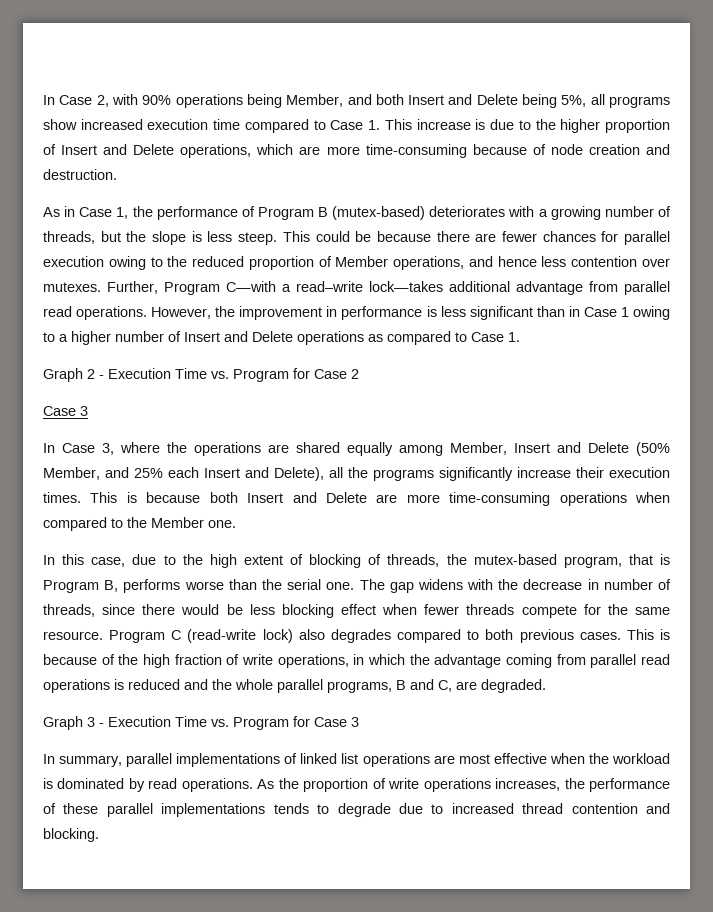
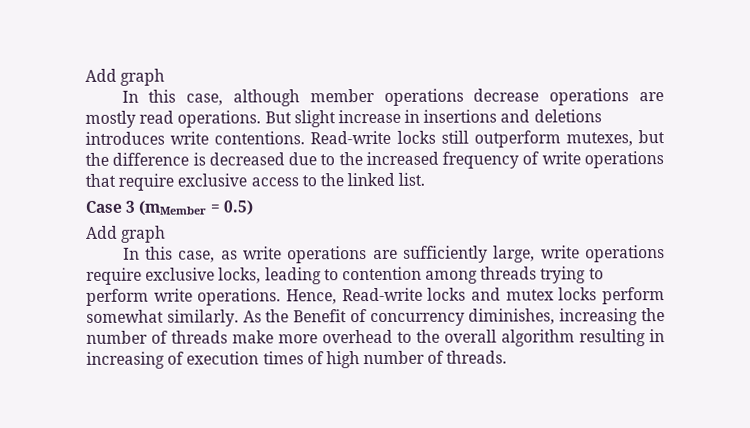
[43,94,670,108] [43,119,671,133] [43,144,671,158] [43,169,117,180] [43,206,671,220] [43,231,670,245] [43,256,670,270] [43,281,670,295] [43,306,670,320] [43,331,520,345] [43,368,359,382] [43,406,88,416] [43,442,670,456] [43,467,670,481] [43,492,670,506] [43,517,236,531] [43,554,670,568] [43,579,671,593] [43,604,670,618] [43,629,670,643] [43,654,670,668] [43,679,546,693] [43,716,359,730] [43,753,671,767] [43,778,670,792] [43,803,670,817] [43,828,99,842] In Case 2, with 90% operations being Member, and both Insert and Delete being 5%, all programs show increased execution time compared to Case 1. This increase is due to the higher proportion of Insert and Delete operations, which are more time-consuming because of node creation and destruction. // As in Case 1, the performance of Program B (mutex-based) deteriorates with a growing number of threads, but the slope is less steep. This could be because there are fewer chances for parallel execution owing to the reduced proportion of Member operations, and hence less contention over mutexes. Further, Program C—with a read–write lock—takes additional advantage from parallel read operations. However, the improvement in performance is less significant than in Case 1 owing to a higher number of Insert and Delete operations as compared to Case 1. // Graph 2 - Execution Time vs. Program for Case 2 // Case 3 // In Case 3, where the operations are shared equally among Member, Insert and Delete (50% Member, and 25% each Insert and Delete), all the programs significantly increase their execution times. This is because both Insert and Delete are more time-consuming operations when compared to the Member one. // In this case, due to the high extent of blocking of threads, the mutex-based program, that is Program B, performs worse than the serial one. The gap widens with the decrease in number of threads, since there would be less blocking effect when fewer threads compete for the same resource. Program C (read-write lock) also degrades compared to both previous cases. This is because of the high fraction of write operations, in which the advantage coming from parallel read operations is reduced and the whole parallel programs, B and C, are degraded. // Graph 3 - Execution Time vs. Program for Case 3 // In summary, parallel implementations of linked list operations are most effective when the workload is dominated by read operations. As the proportion of write operations increases, the performance of these parallel implementations tends to degrade due to increased thread contention and blocking. -> [85,68,166,86] [121,88,664,107] [85,109,602,128] [85,130,665,148] [85,151,664,169] [85,172,426,191] [85,200,254,216] [86,225,167,243] [122,245,666,264] [86,266,604,285] [86,287,666,306] [86,308,665,327] [86,329,665,347] [86,350,508,369] Add graph // In this case, although member operations decrease operations are mostly read operations. But slight increase in insertions and deletions introduces write contentions. Read-write locks still outperform mutexes, but the difference is decreased due to the increased frequency of write operations that require exclusive access to the linked list. // Case 3 (mMember = 0.5) // Add graph // In this case, as write operations are sufficiently large, write operations require exclusive locks, leading to contention among threads trying to perform write operations. Hence, Read-write locks and mutex locks perform somewhat similarly. As the Benefit of concurrency diminishes, increasing the number of threads make more overhead to the overall algorithm resulting in increasing of execution times of high number of threads.

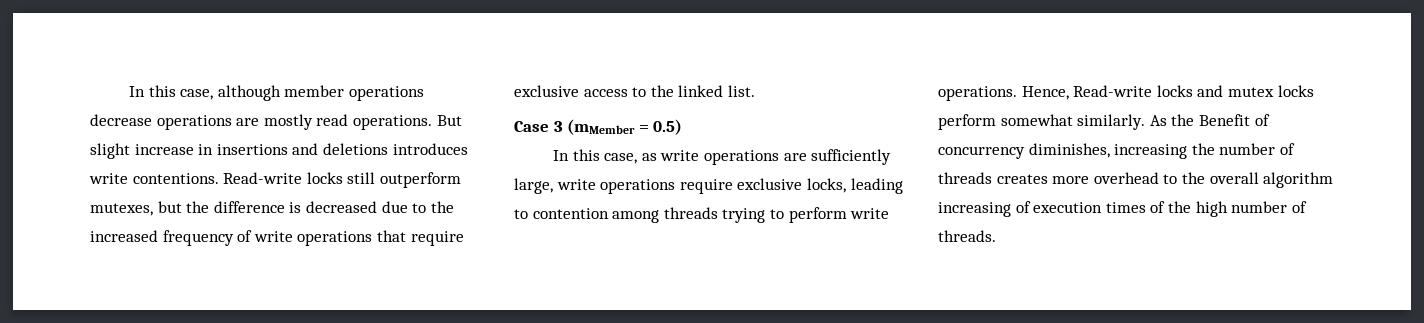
[85,68,166,86] Add graph // -> (129, 91) none
[86,225,167,243] // Add graph -> (683, 127) none
[232,330,274,344] make -> [996,174,1048,184] creates
[579,329,665,347] resulting in -> (1334, 180) none
(324, 358) none -> [1167,201,1191,213] the

